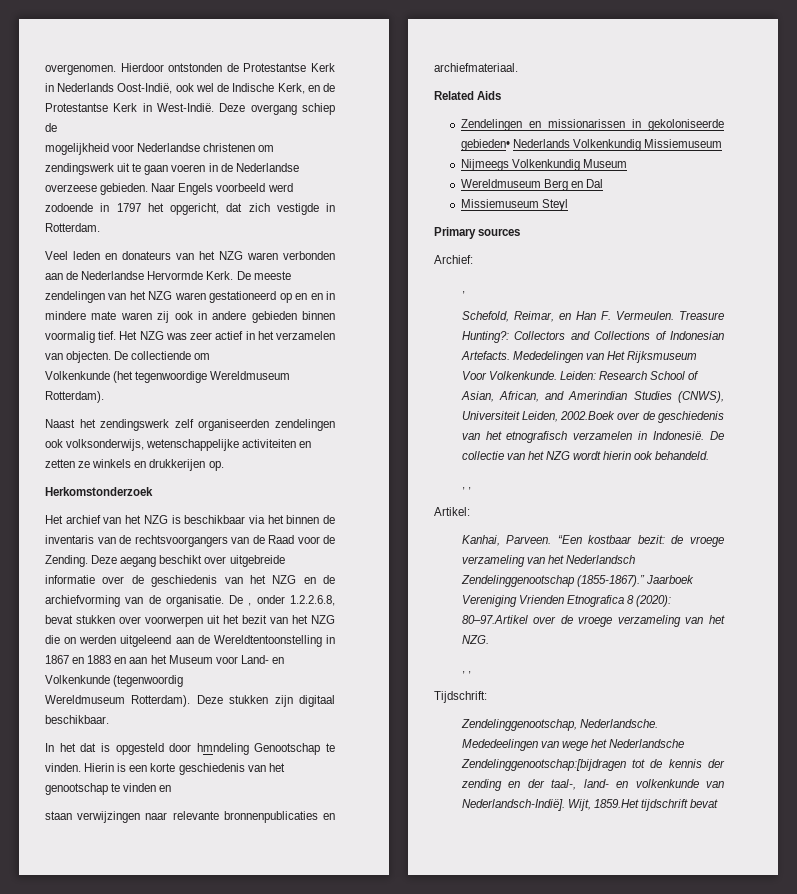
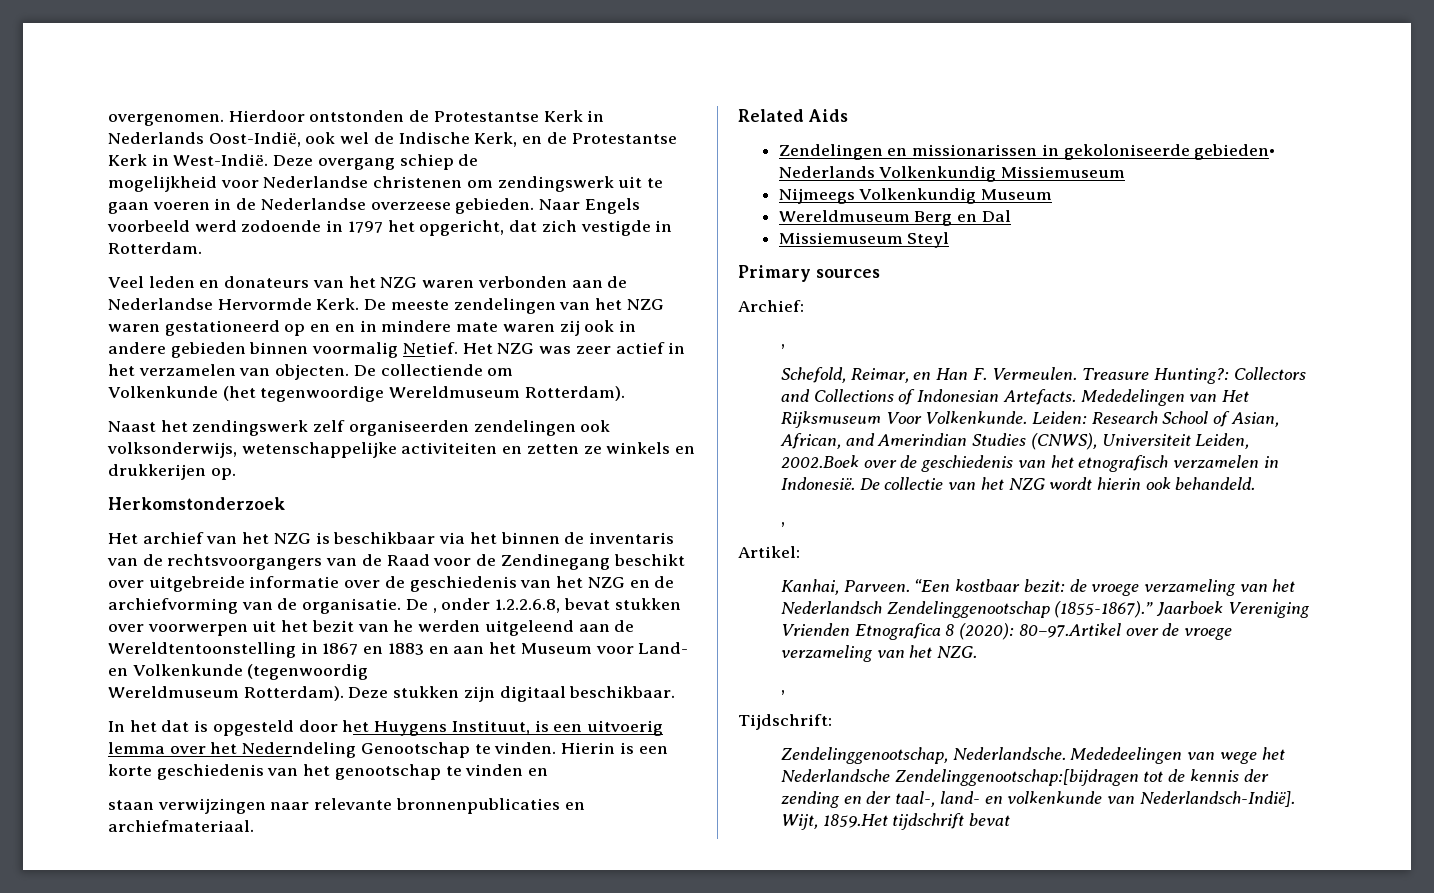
[98,331,117,340] tief. -> [402,342,458,354] Netief.
[45,555,157,567] Zending. Deze aegang -> [500,554,610,570] Zendinegang
[292,615,335,624] [45,635,77,644] het NZG die on -> [393,620,414,632] he
[196,743,249,755] hmndeling -> [342,720,663,736] [108,742,357,758] het Huygens Instituut, is een uitvoerig lemma over het Nederndeling
[467,487,471,490] , -> (785, 524) none
[467,671,471,674] , -> (785, 692) none

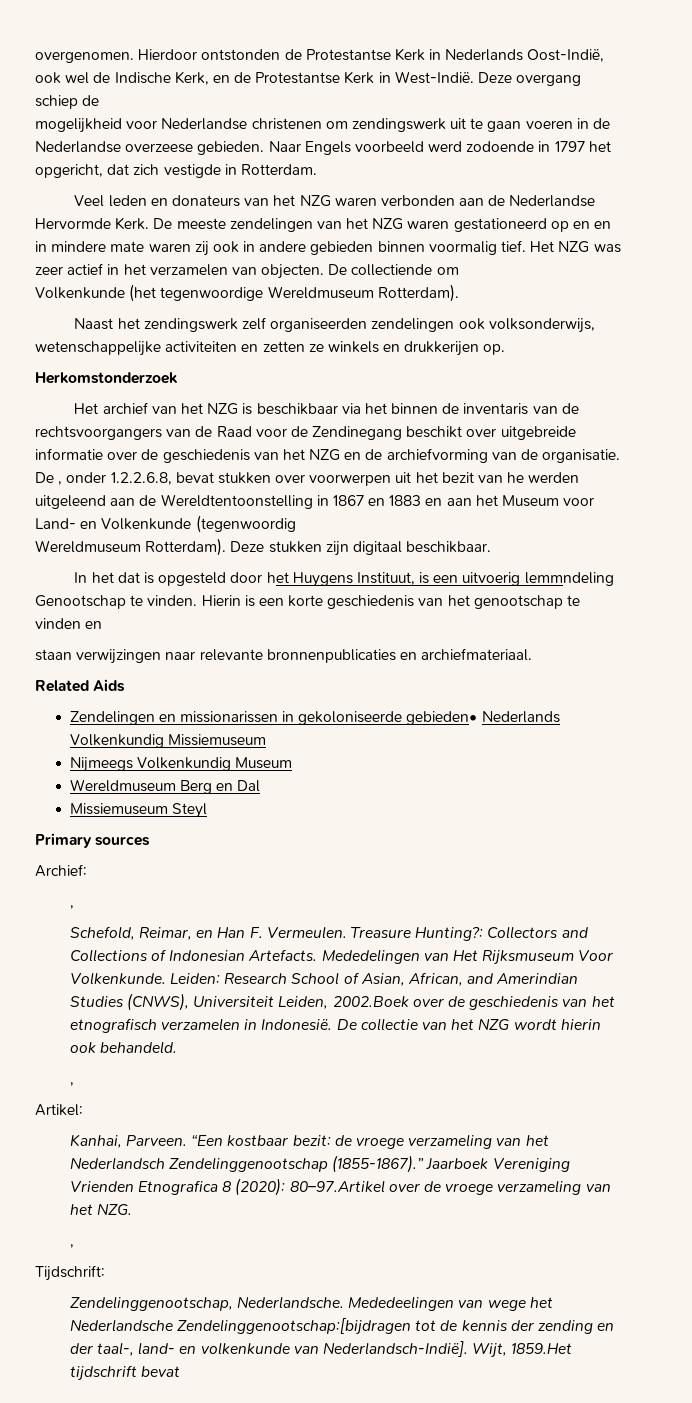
[402,342,458,354] Netief. -> [501,240,527,252] tief.
[108,742,357,758] lemma over het Nederndeling -> [524,572,614,586] lemmndeling

